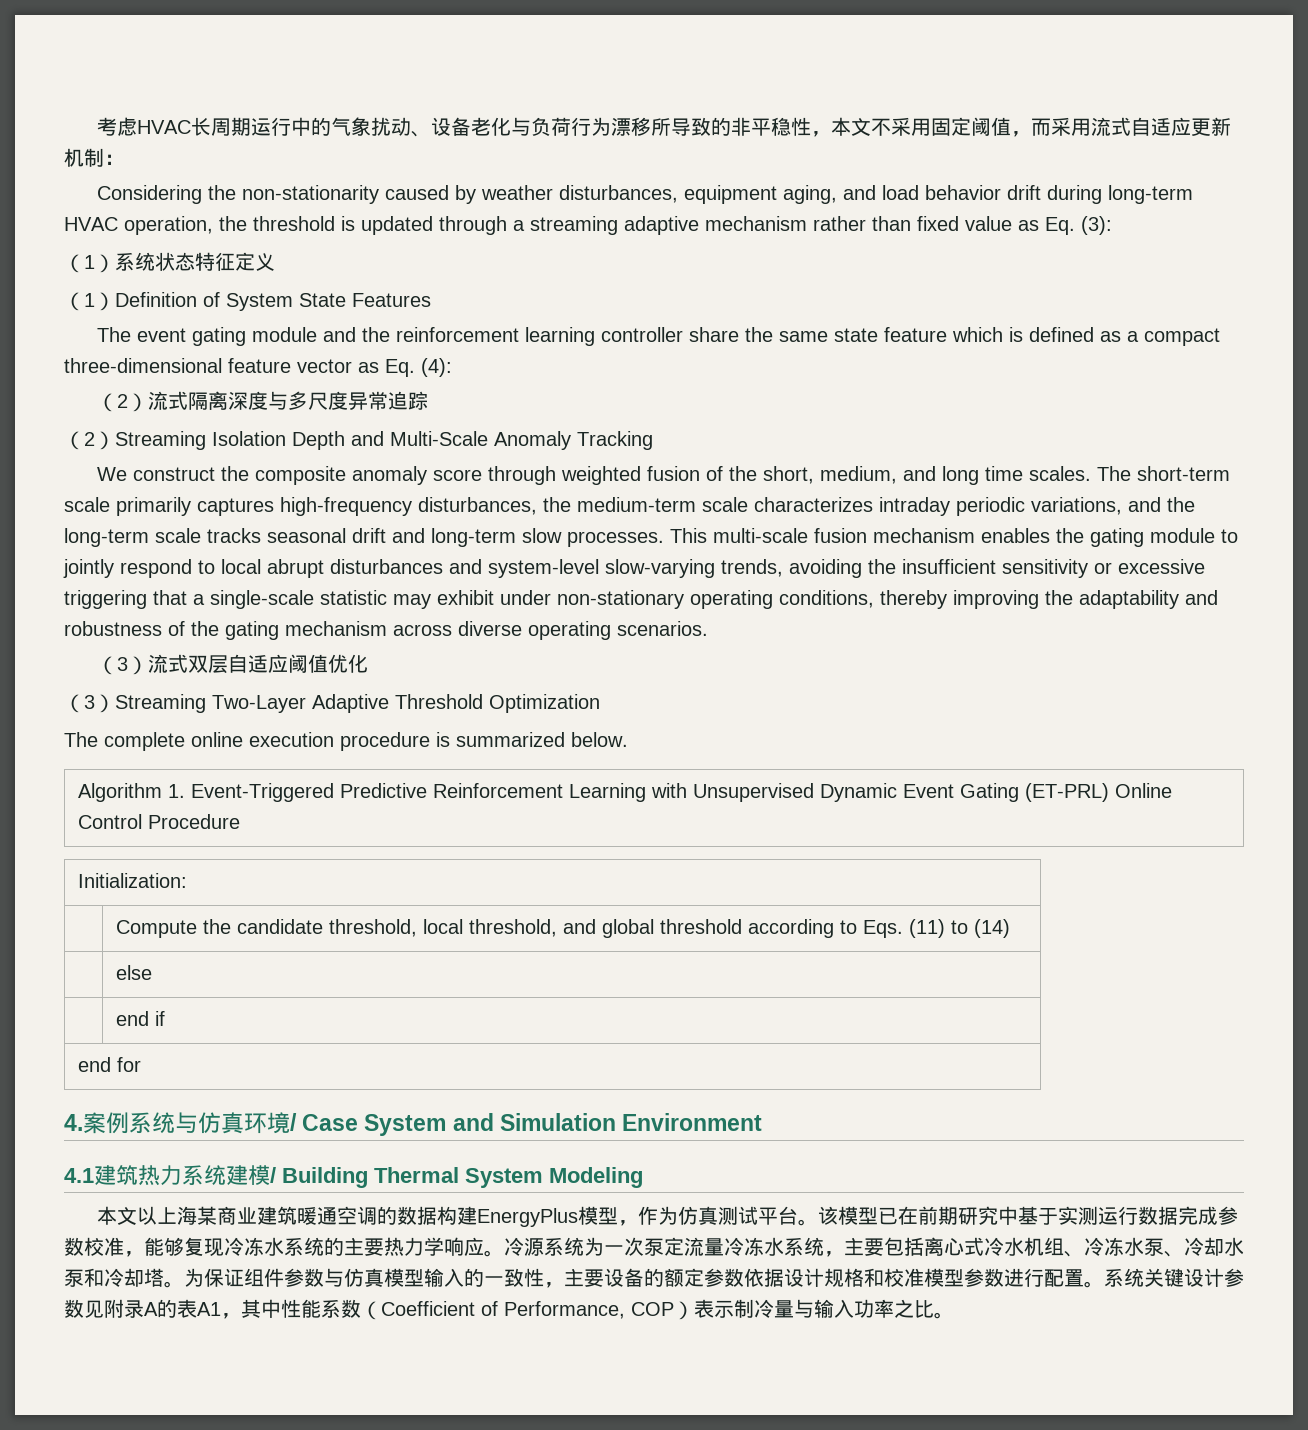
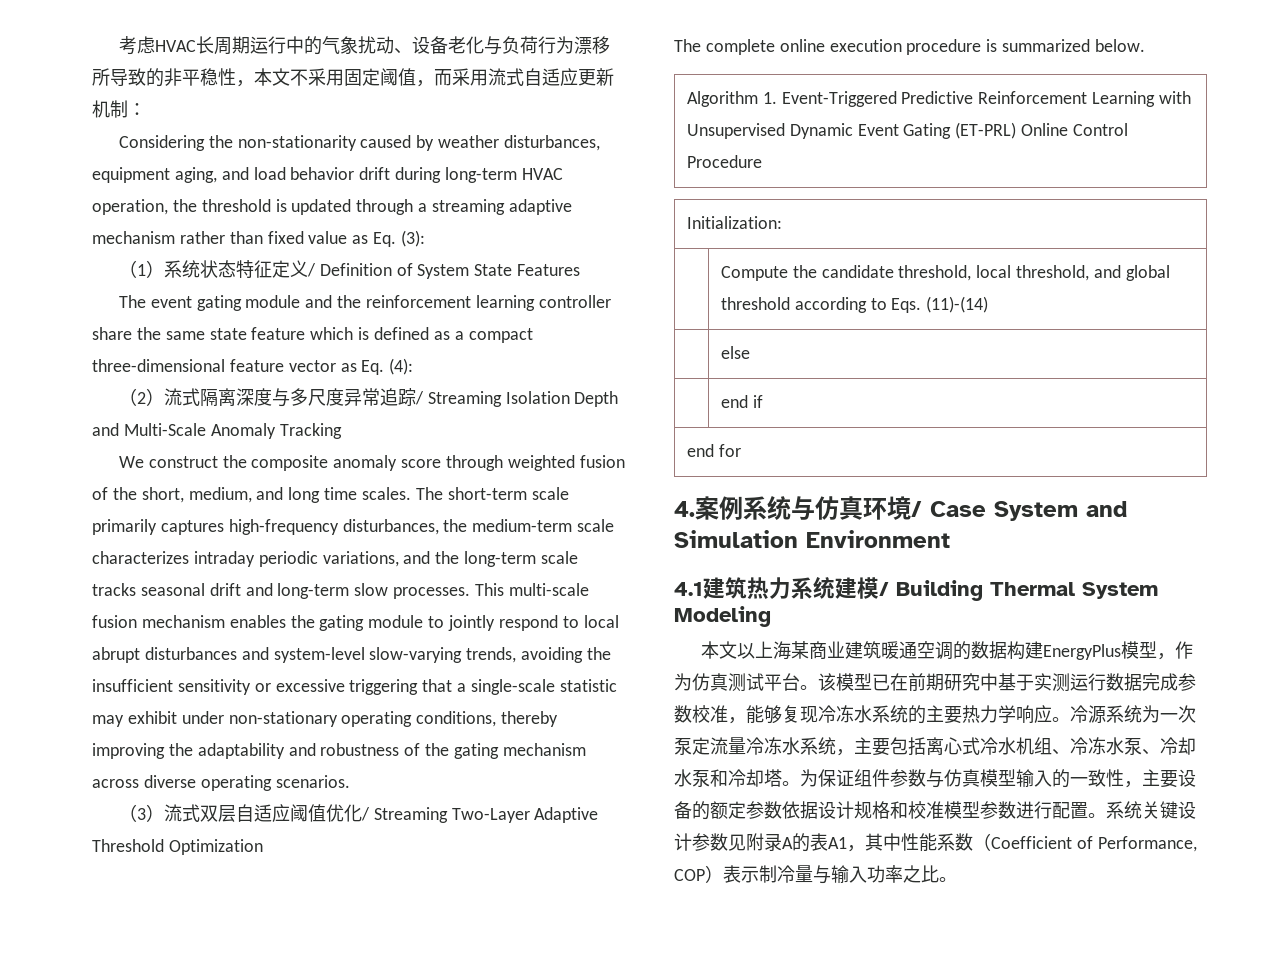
[64,292,115,311] // （1） -> [306,263,316,277] /
[64,431,115,450] // （2） -> [414,391,424,405] /
[64,694,115,713] // （3） -> [360,807,370,821] /
[909,919,1011,938] (11) to (14) -> [926,296,989,313] (11)-(14)

